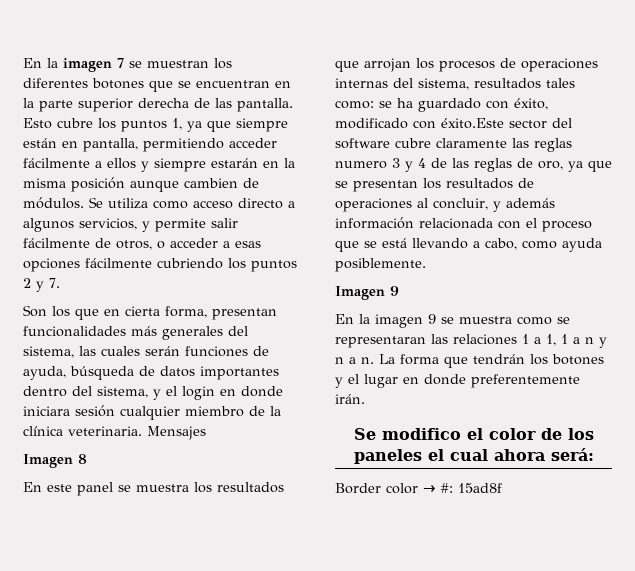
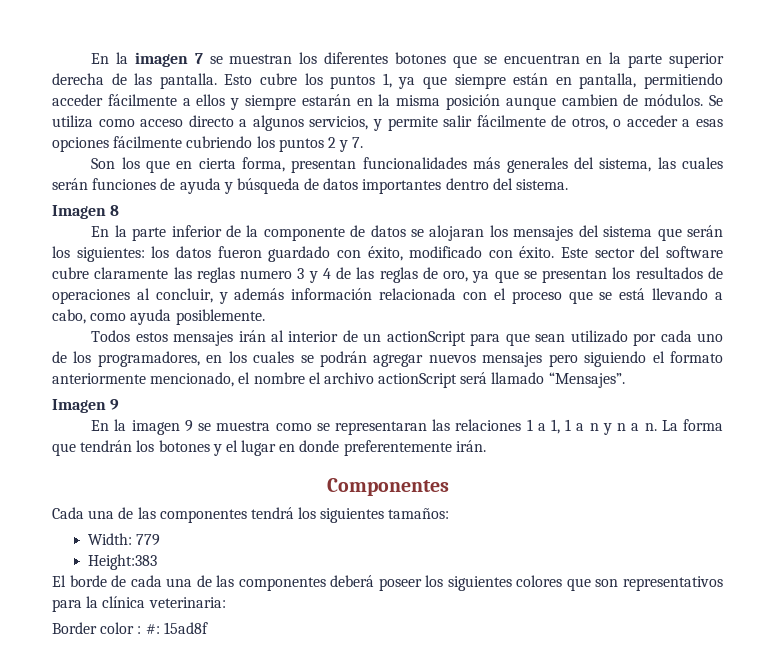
[23,366,66,380] ayuda, -> [179,178,233,194] ayuda y
[97,386,283,400] [23,405,281,420] [23,426,206,440] [23,454,87,468] [23,482,284,496] [335,58,598,72] [335,78,575,90] [335,98,413,109] sistema, y el login en donde iniciara sesión cualquier miembro de la clínica veterinaria. Mensajes // Imagen 8 // En este panel se muestra los resultados que arrojan los procesos de operaciones internas del sistema, resultados tales como: se ha -> [516,179,569,190] [52,205,120,219] [91,225,723,241] [52,246,262,262] sistema. // Imagen 8 // En la parte inferior de la componente de datos se alojaran los mensajes del sistema que serán los siguientes: los datos fueron
[441,118,504,129] éxito.Este -> [519,246,589,258] éxito. Este
(426, 265) none -> [91,330,723,346] [52,351,724,367] [52,372,625,388] // Todos estos mensajes irán al interior de un actionScript para que sean utilizado por cada uno de los programadores, en los cuales se podrán agregar nuevos mensajes pero siguiendo el formato anteriormente mencionado, el nombre el archivo actionScript será llamado “Mensajes”.
[353,428,594,440] [353,448,594,464] Se modifico el color de los paneles el cual ahora será: -> [326,478,449,496] [52,507,450,523] [87,533,161,546] [87,554,157,570] [52,575,723,591] [52,596,226,612] Componentes // Cada una de las componentes tendrá los siguientes tamaños: // Width: 779 // Height:383 // El borde de cada una de las componentes deberá poseer los siguientes colores que son representativos para la clínica veterinaria:
[423,485,436,493] → -> [137,626,142,634] :

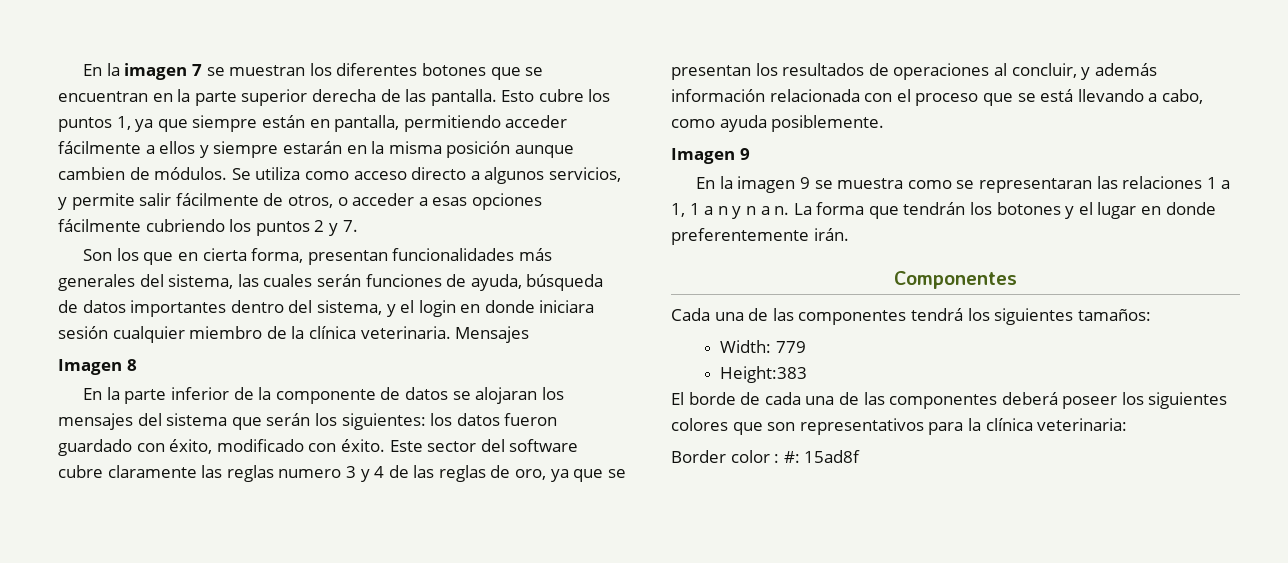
[179,178,233,194] ayuda y -> [470,274,522,291] ayuda,
[516,179,569,190] sistema. -> [316,300,595,317] [58,326,530,343] sistema, y el login en donde iniciara sesión cualquier miembro de la clínica veterinaria. Mensajes
[91,330,723,346] [52,351,724,367] [52,372,625,388] // Todos estos mensajes irán al interior de un actionScript para que sean utilizado por cada uno de los programadores, en los cuales se podrán agregar nuevos mensajes pero siguiendo el formato anteriormente mencionado, el nombre el archivo actionScript será llamado “Mensajes”. -> (885, 123) none

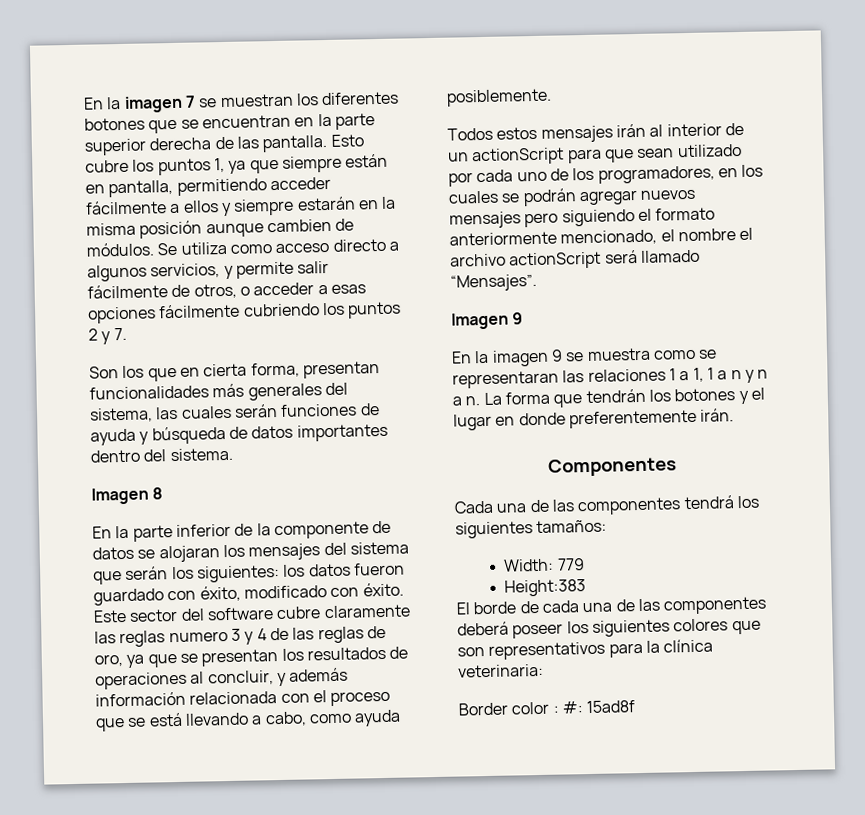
[470,274,522,291] ayuda, -> [90,428,150,446] ayuda y
[316,300,595,317] [58,326,530,343] sistema, y el login en donde iniciara sesión cualquier miembro de la clínica veterinaria. Mensajes -> [169,447,233,462] sistema.
(885, 123) none -> [447,122,744,143] [448,143,742,166] [448,164,764,187] [448,188,697,207] [449,207,716,229] [449,227,754,246] [450,249,700,270] [450,273,537,292] // Todos estos mensajes irán al interior de un actionScript para que sean utilizado por cada uno de los programadores, en los cuales se podrán agregar nuevos mensajes pero siguiendo el formato anteriormente mencionado, el nombre el archivo actionScript será llamado “Mensajes”.

